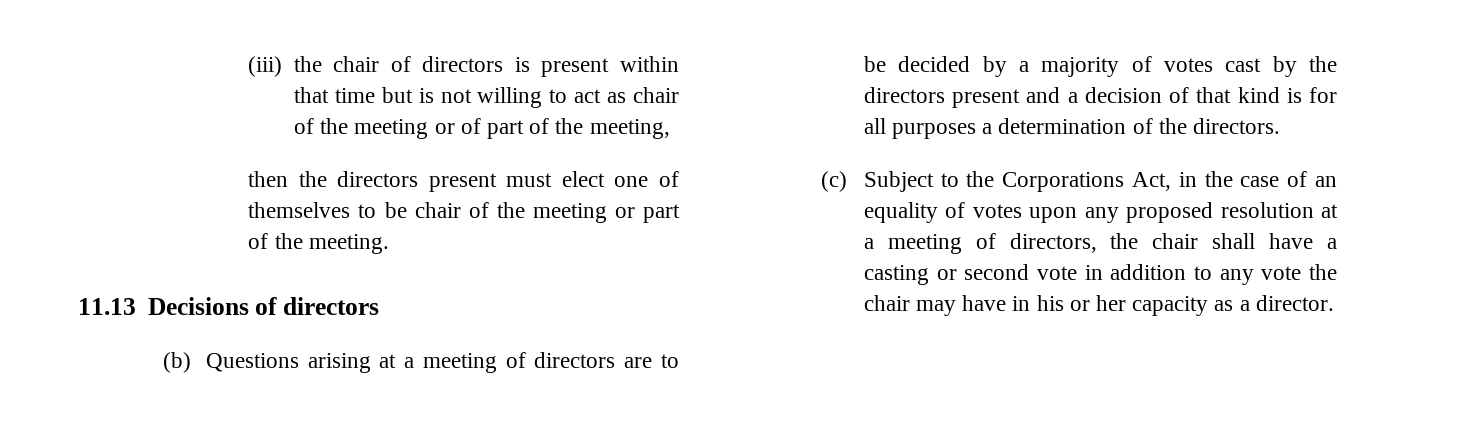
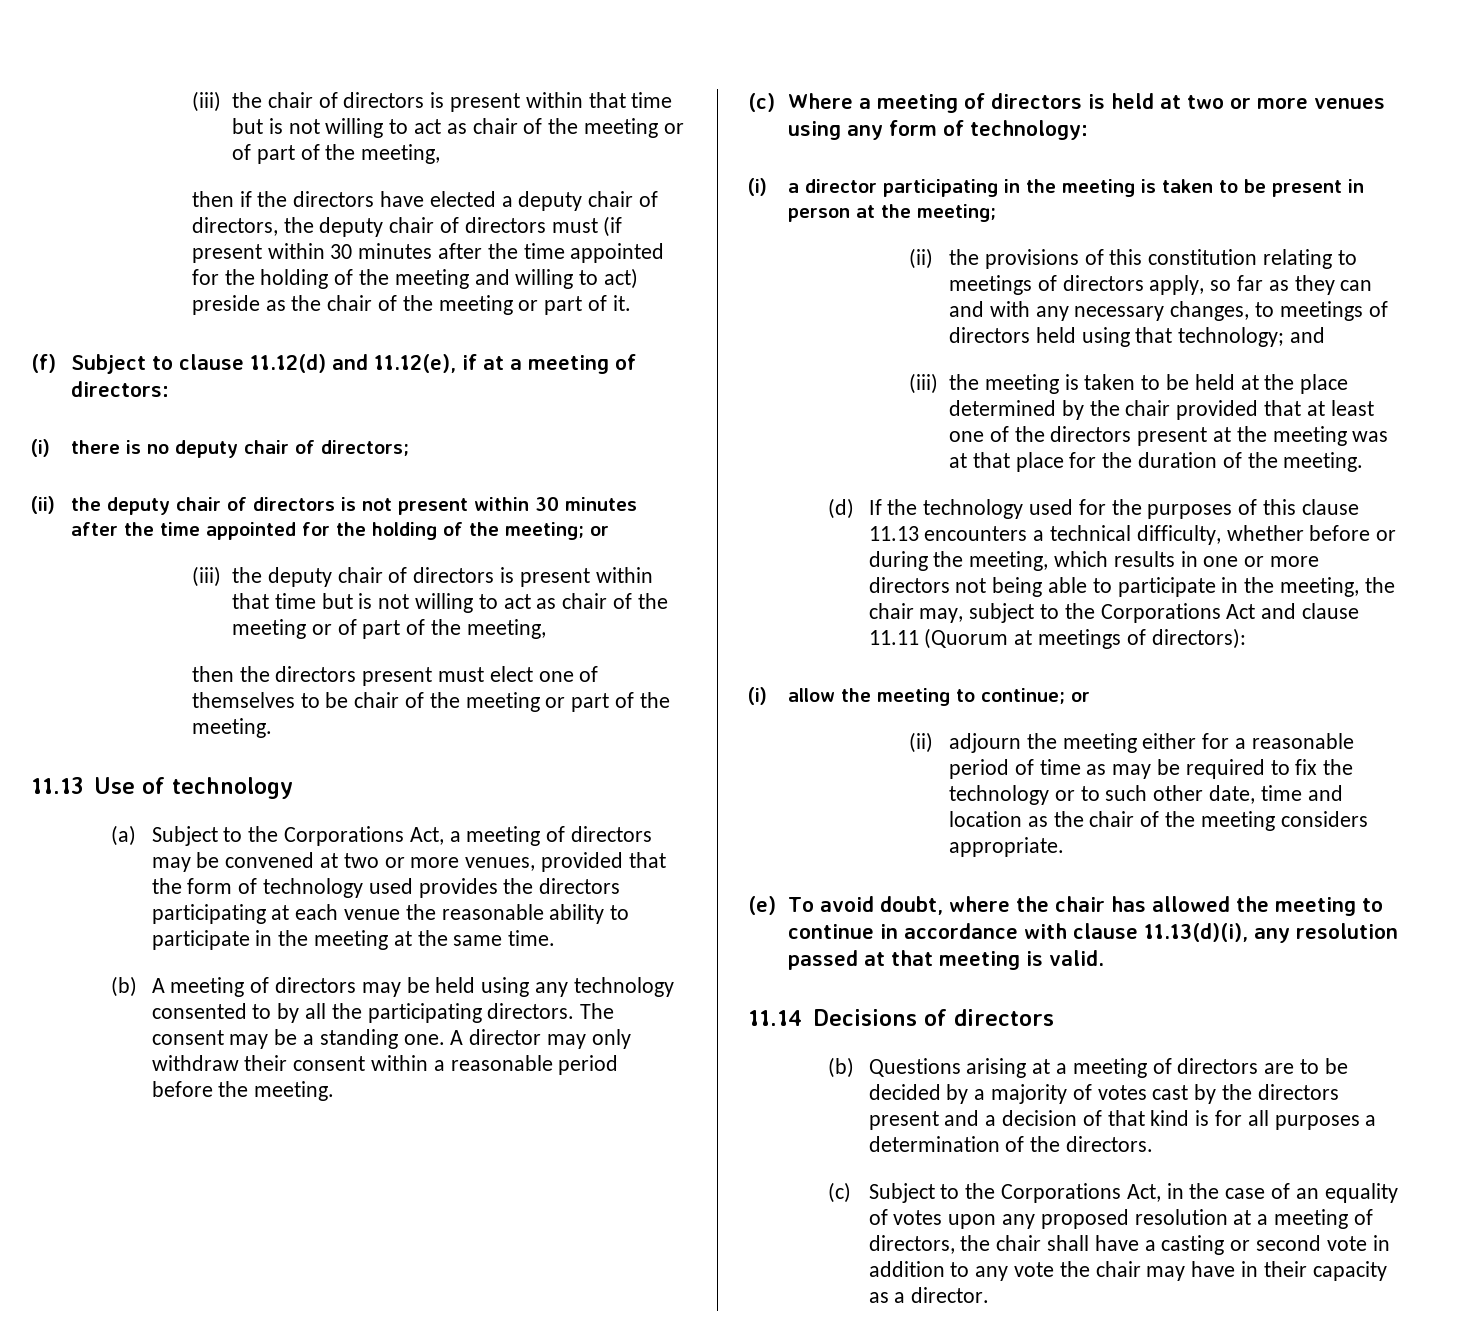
(670, 129) none -> [191,191,659,211] [191,216,623,237] [191,243,665,263] [191,268,639,289] [191,295,631,315] [31,354,637,374] [71,381,170,397] [31,439,410,458] [31,496,638,515] [71,522,610,540] [191,566,653,587] [232,593,668,613] [232,619,546,639] // then if the directors have elected a deputy chair of directors, the deputy chair of directors must (if present within 30 minutes after the time appointed for the holding of the meeting and willing to act) preside as the chair of the meeting or part of it. // (f) Subject to clause 11.12(d) and 11.12(e), if at a meeting of directors: // (i) there is no deputy chair of directors; // (ii) the deputy chair of directors is not present within 30 minutes after the time appointed for the holding of the meeting; or // (iii) the deputy chair of directors is present within that time but is not willing to act as chair of the meeting or of part of the meeting,
(136, 306) none -> [93,777,293,799] [111,825,653,846] [151,852,666,872] [151,878,621,898] [151,904,630,924] [151,930,556,950] [111,976,674,997] [151,1003,615,1023] [151,1029,631,1049] [151,1055,619,1075] [151,1081,335,1101] [748,93,1386,113] [788,120,1089,140] [748,178,1365,197] [788,204,997,222] [908,248,1357,269] [949,275,1373,295] [949,301,1388,321] [949,327,1326,347] [908,373,1349,394] [949,400,1374,420] [949,426,1389,446] [949,452,1364,472] [828,498,1359,519] [868,525,1397,545] [868,551,1320,571] [868,577,1395,597] [868,603,1360,623] [868,628,1246,649] [748,687,1091,706] [908,732,1354,753] [949,759,1354,779] [949,785,1343,805] [949,811,1368,831] [949,837,1065,857] [748,896,1384,916] [788,923,1399,943] [788,950,1105,970] [748,1010,802,1026] Use of technology // (a) Subject to the Corporations Act, a meeting of directors may be convened at two or more venues, provided that the form of technology used provides the directors participating at each venue the reasonable ability to participate in the meeting at the same time. // (b) A meeting of directors may be held using any technology consented to by all the participating directors. The consent may be a standing one. A director may only withdraw their consent within a reasonable period before the meeting. // (c) Where a meeting of directors is held at two or more venues using any form of technology: // (i) a director participating in the meeting is taken to be present in person at the meeting; // (ii) the provisions of this constitution relating to meetings of directors apply, so far as they can and with any necessary changes, to meetings of directors held using that technology; and // (iii) the meeting is taken to be held at the place determined by the chair provided that at least one of the directors present at the meeting was at that place for the duration of the meeting. // (d) If the technology used for the purposes of this clause 11.13 encounters a technical difficulty, whether before or during the meeting, which results in one or more directors not being able to participate in the meeting, the chair may, subject to the Corporations Act and clause 11.11 (Quorum at meetings of directors): // (i) allow the meeting to continue; or // (ii) adjourn the meeting either for a reasonable period of time as may be required to fix the technology or to such other date, time and location as the chair of the meeting considers appropriate. // (e) To avoid doubt, where the chair has allowed the meeting to continue in accordance with clause 11.13(d)(i), any resolution passed at that meeting is valid. // 11.14
[1036,295,1127,311] his or her -> [1263,1261,1307,1277] their

